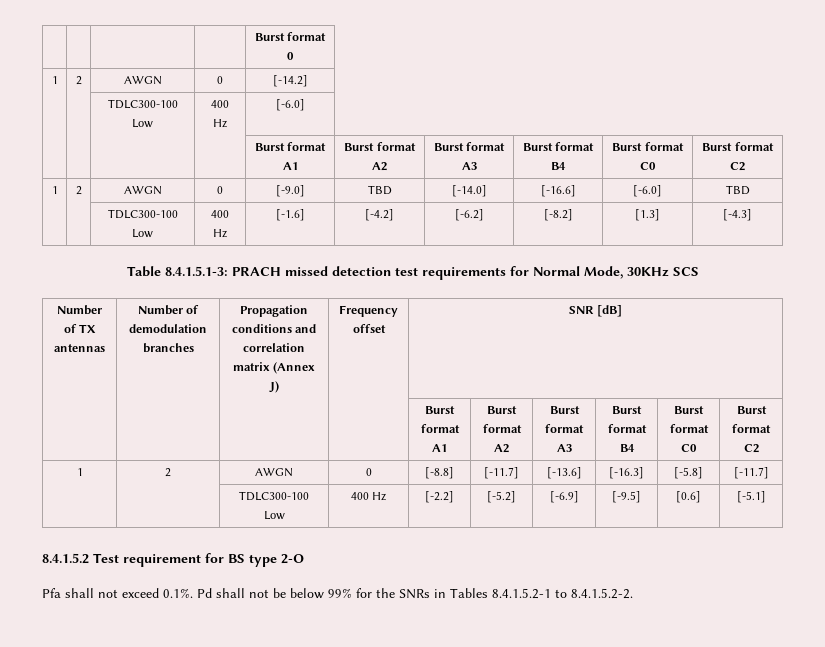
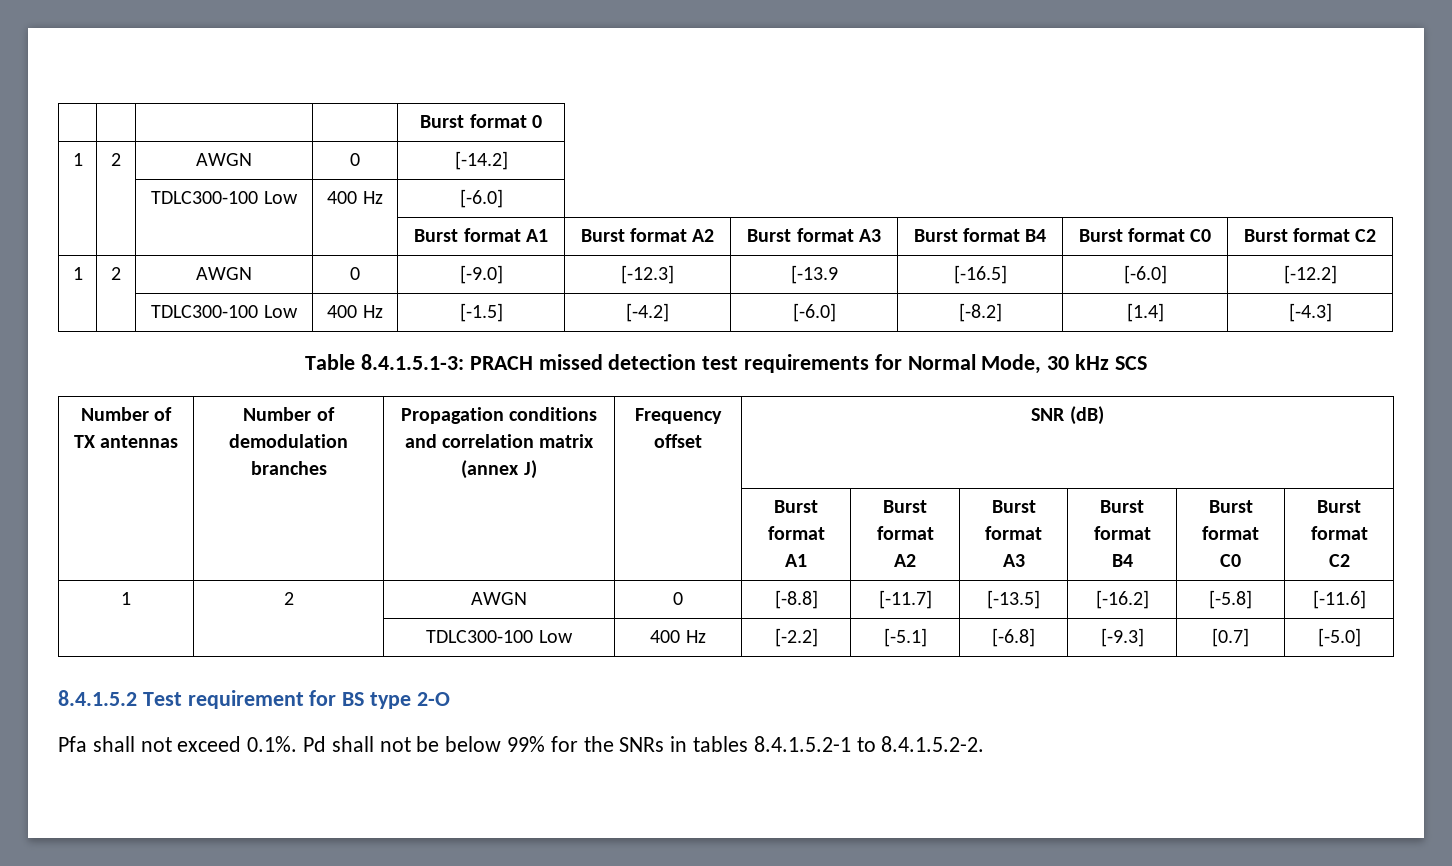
[367,185,392,195] [451,185,487,197] [540,185,576,197] [633,185,663,197] [725,185,750,195] [107,209,178,219] [132,229,153,238] [211,210,229,218] [213,229,227,238] [275,209,305,221] TBD | [-14.0] | [-16.6] | [-6.0] | TBD // | | TDLC300-100 Low | 400 Hz | [-1.6] -> [621,265,674,284] [790,265,838,284] [953,265,1007,284] [1123,265,1167,284] [1283,265,1337,284] [151,305,298,318] [327,305,383,318] [459,303,503,322] [-12.3] | [-13.9 | [-16.5] | [-6.0] | [-12.2] // | | TDLC300-100 Low | 400 Hz | [-1.5]
[454,209,484,221] [-6.2] -> [792,303,836,322] [-6.0]
[635,209,661,221] [1.3] -> [1126,303,1164,322] [1.4]
[626,267,669,277] 30KHz -> [1047,354,1110,370] 30 kHz
[273,362,316,374] (Annex -> [461,460,520,479] (annex
[597,305,623,317] [dB] -> [1069,406,1104,425] (dB)
[546,467,582,479] [609,467,644,479] [-13.6] | [-16.3] -> [987,590,1040,609] [1095,590,1149,609] [-13.5] | [-16.2]
[733,467,769,479] [-11.7] -> [1312,590,1366,609] [-11.6]
[487,491,516,503] [549,491,579,503] [612,491,641,503] [676,491,701,503] [736,491,766,503] [-5.2] | [-6.9] | [-9.5] | [0.6] | [-5.1] -> [883,628,927,647] [992,628,1035,647] [1100,628,1144,647] [1212,628,1249,647] [1317,628,1361,647] [-5.1] | [-6.8] | [-9.3] | [0.7] | [-5.0]
[450,588,488,598] Tables -> [693,736,749,752] tables

